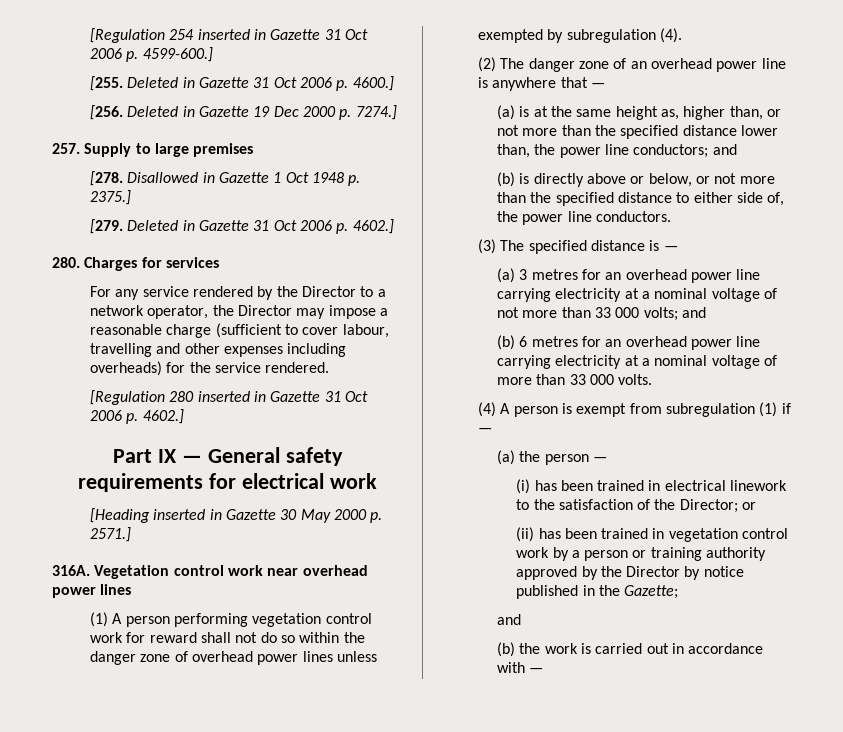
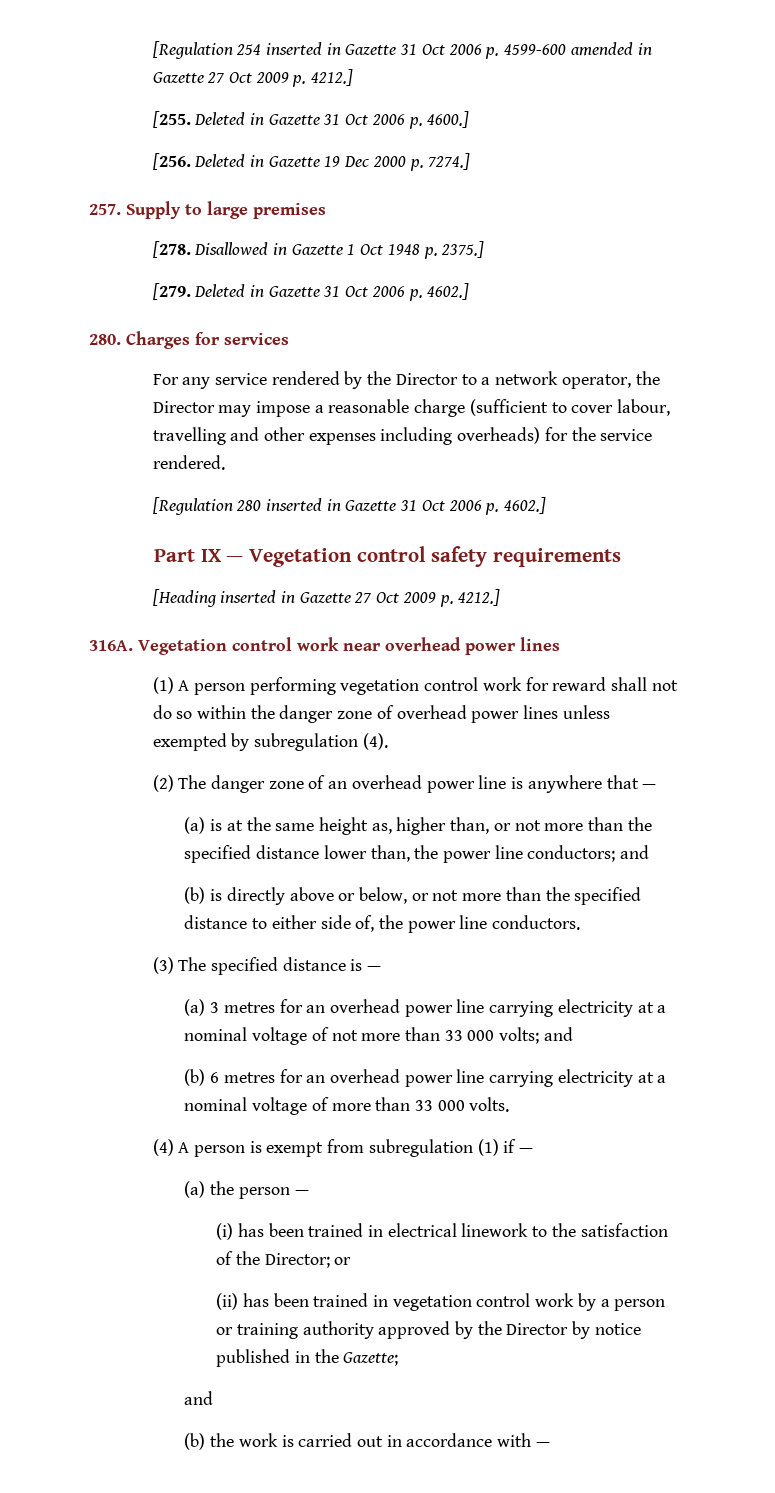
[142,47,213,62] 4599-600.] -> [504,42,652,56] [152,69,354,87] 4599-600 amended in Gazette 27 Oct 2009 p. 4212.]
[207,447,280,463] General -> [249,546,426,567] Vegetation control
[209,473,377,489] for electrical work -> (621, 557) none
[280,509,383,523] [90,527,132,542] 30 May 2000 p. 2571.] -> [354,589,501,607] 27 Oct 2009 p. 4212.]

